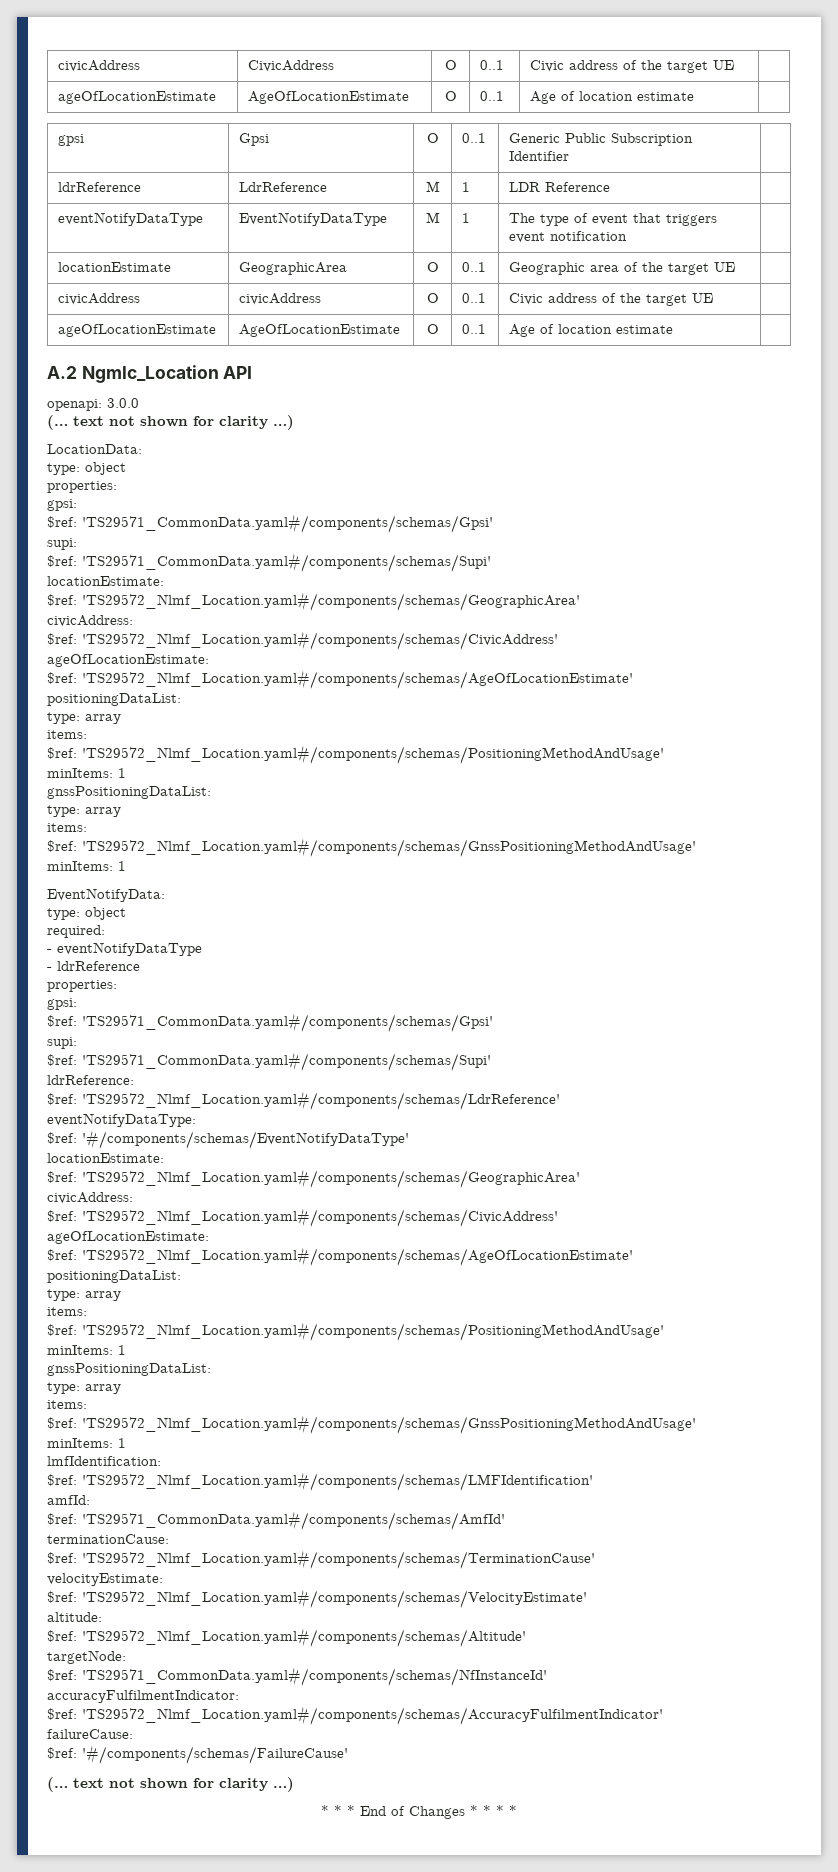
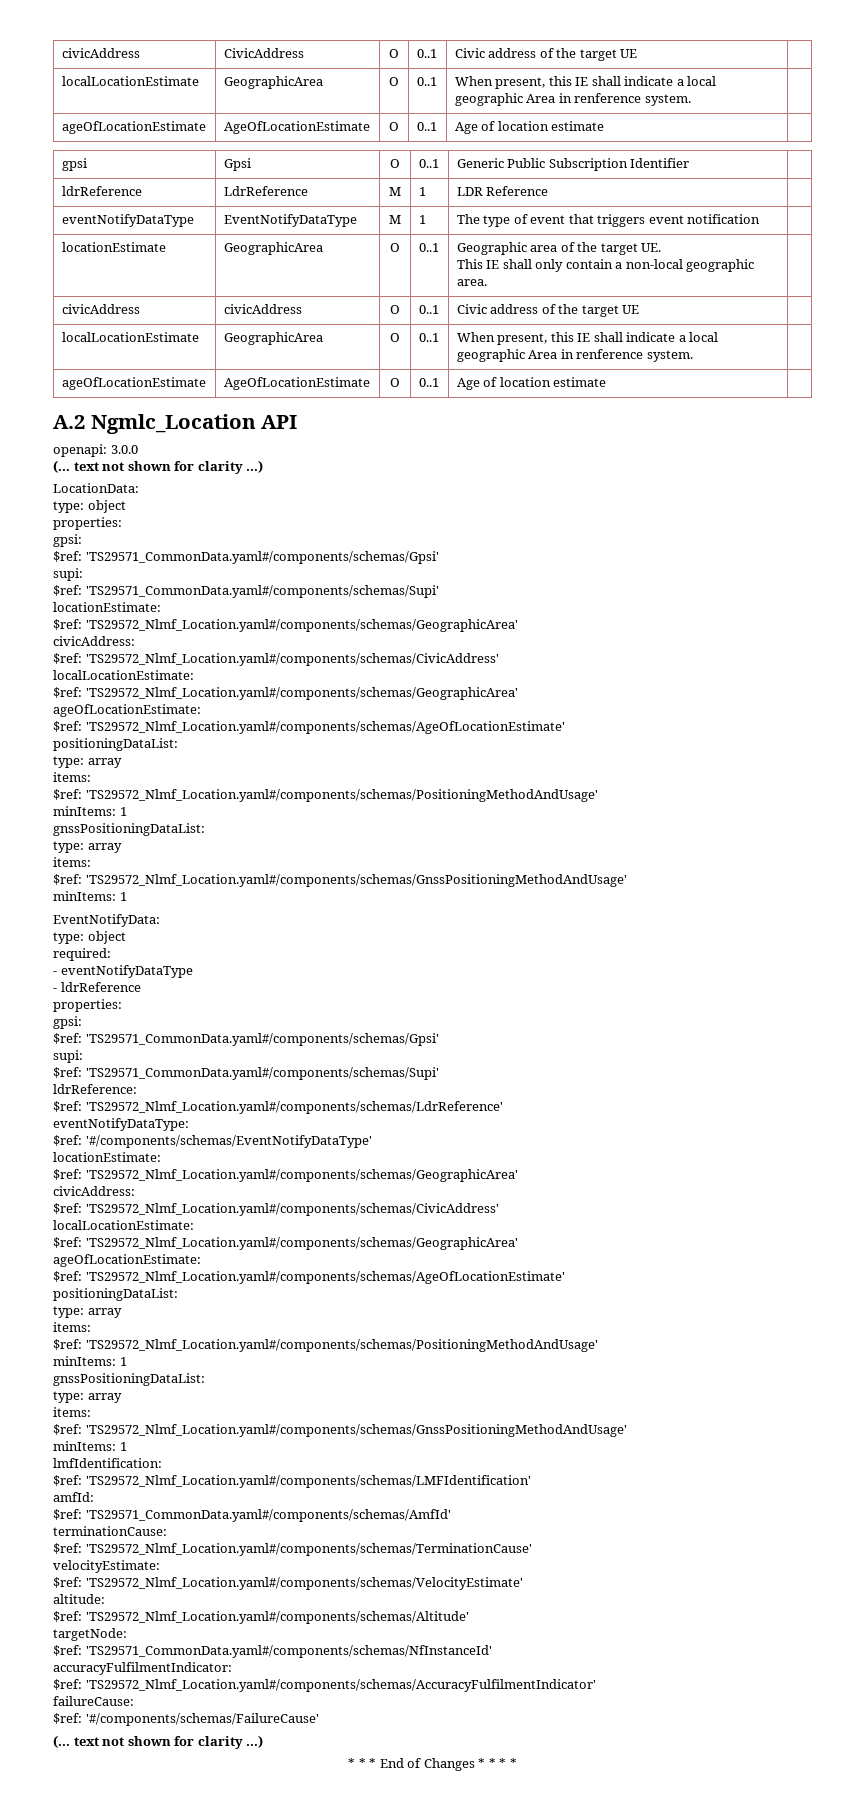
(735, 65) none -> [61,76,199,86] [223,76,323,89] [389,77,399,86] [416,77,437,86] [454,76,717,89] [454,93,691,106] // localLocationEstimate | GeographicArea | O | 0..1 | When present, this IE shall indicate a local geographic Area in renference system. |
[714,262,736,272] UE -> [641,243,662,252] [456,259,755,272] [456,279,487,286] UE. // This IE shall only contain a non-local geographic area.
(714, 298) none -> [61,332,199,342] [223,332,323,345] [390,333,400,342] [418,333,439,342] [456,332,719,345] [456,349,693,362] // localLocationEstimate | GeographicArea | O | 0..1 | When present, this IE shall indicate a local geographic Area in renference system. |
(558, 640) none -> [53,670,194,680] [53,687,518,700] // localLocationEstimate: // $ref: 'TS29572_Nlmf_Location.yaml#/components/schemas/GeographicArea'
(558, 1217) none -> [53,1220,194,1230] [53,1237,518,1250] // localLocationEstimate: // $ref: 'TS29572_Nlmf_Location.yaml#/components/schemas/GeographicArea'

